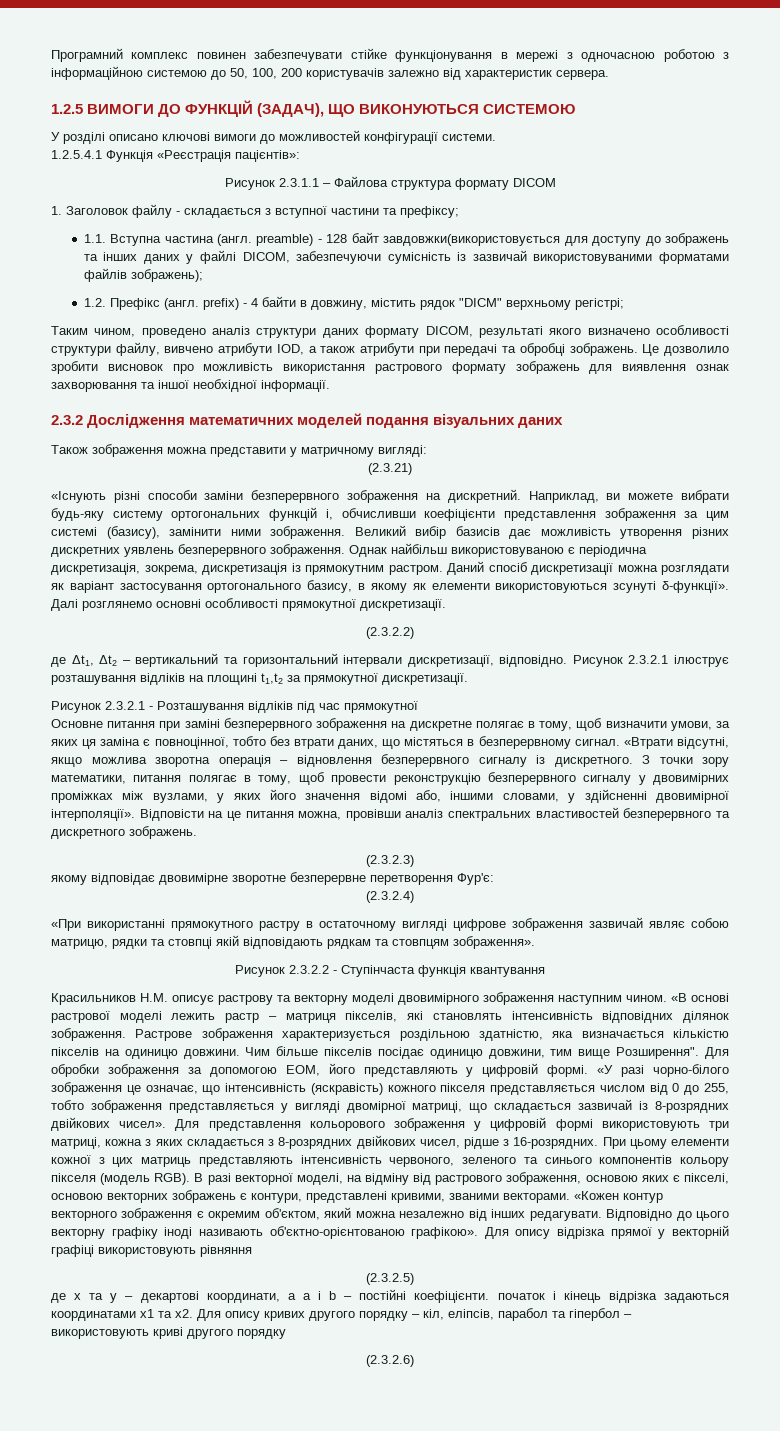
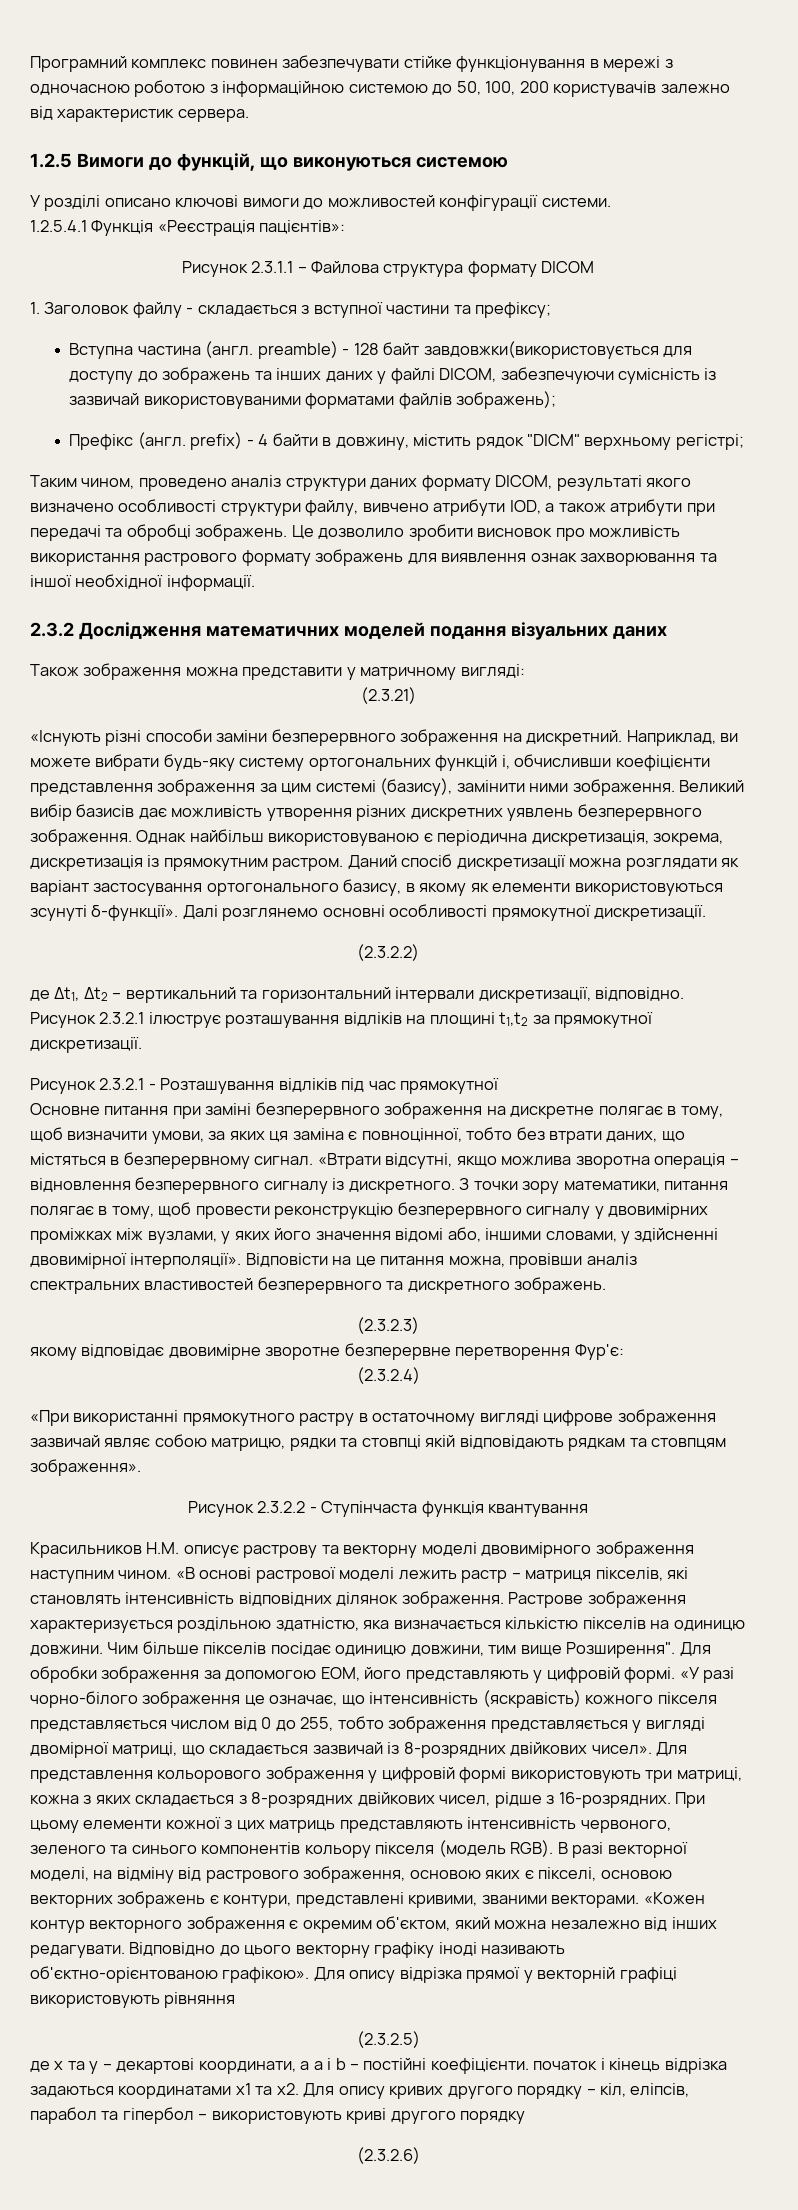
[87,100,576,117] ВИМОГИ ДО ФУНКЦІЙ (ЗАДАЧ), ЩО ВИКОНУЮТЬСЯ СИСТЕМОЮ -> [76,153,508,171] Вимоги до функцій, що виконуються системою
[83,234,106,243] 1.1. -> (552, 310) none
[83,298,106,307] 1.2. -> (557, 400) none

